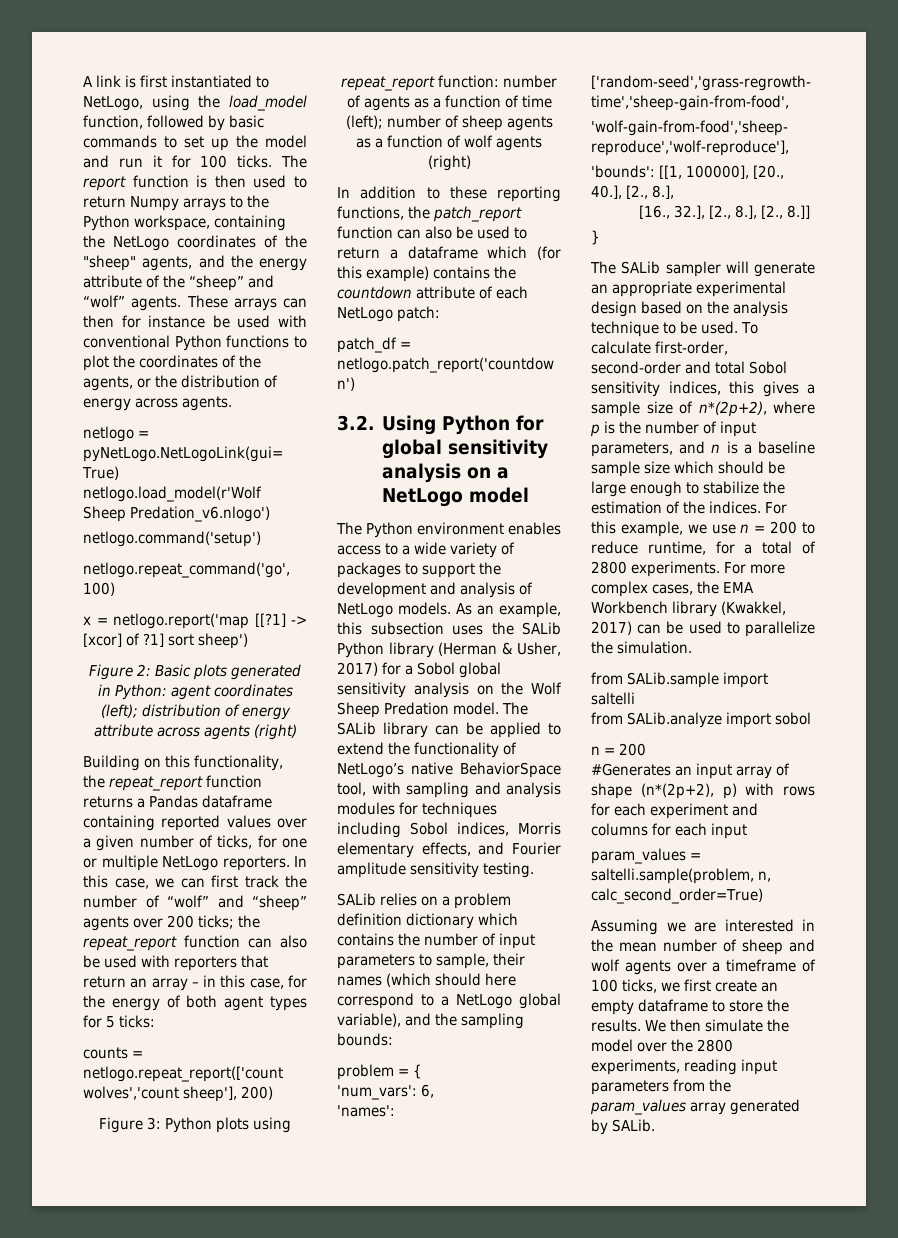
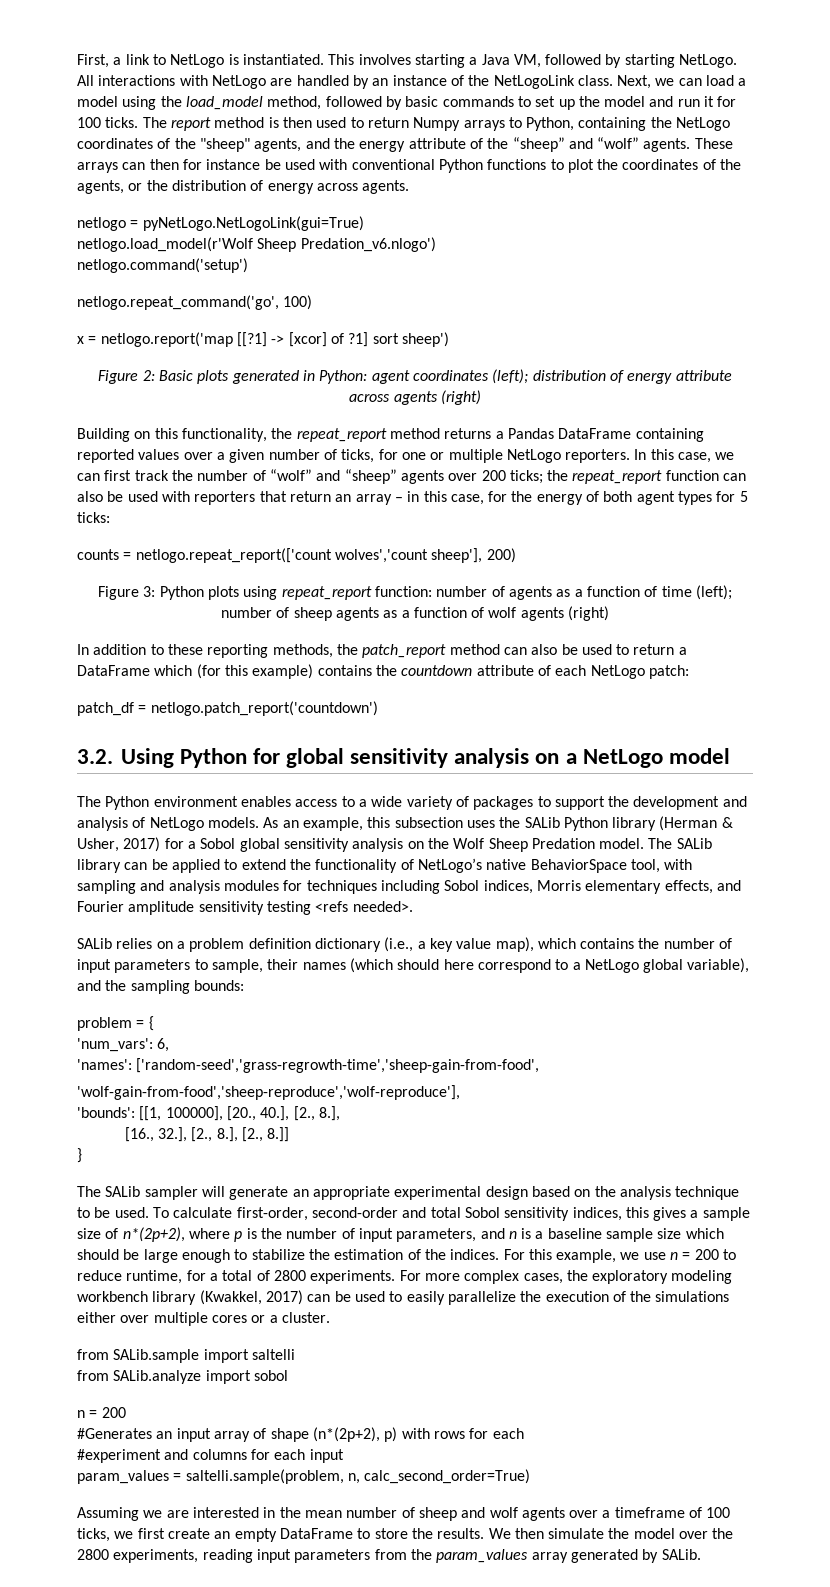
[83,75,269,88] [83,96,143,111] A link is first instantiated to NetLogo, -> [77,54,738,68] [77,75,747,89] [77,96,118,107] First, a link to NetLogo is instantiated. This involves starting a Java VM, followed by starting NetLogo. All interactions with NetLogo are handled by an instance of the NetLogoLink class. Next, we can load a model
[83,115,143,129] function, -> [267,96,322,110] method,
[132,175,189,188] function -> [214,117,265,128] method
[247,195,269,208] [83,215,210,231] the Python workspace, -> [526,117,575,131] Python,
[206,775,262,788] function -> [389,428,440,439] method
[202,795,272,808] dataframe -> [558,428,632,439] DataFrame
[337,206,404,220] functions, -> [272,644,333,658] methods,
[337,226,393,239] function -> [449,644,500,655] method
[407,246,478,259] dataframe -> [77,665,150,676] DataFrame
[483,862,534,878] testing. -> [266,901,413,915] testing <refs needed>.
(474, 921) none -> [384,937,534,952] (i.e., a key value map),
[723,582,754,593] [591,601,668,614] EMA Workbench -> [592,1270,733,1284] [77,1291,148,1302] exploratory modeling workbench
(740, 628) none -> [406,1291,445,1305] easily
[617,641,692,654] simulation. -> [545,1291,730,1302] [77,1312,330,1326] execution of the simulations either over multiple cores or a cluster.
[650,803,728,819] experiment -> [77,1449,161,1463] // #experiment
[638,999,708,1012] dataframe -> [279,1528,353,1539] DataFrame

